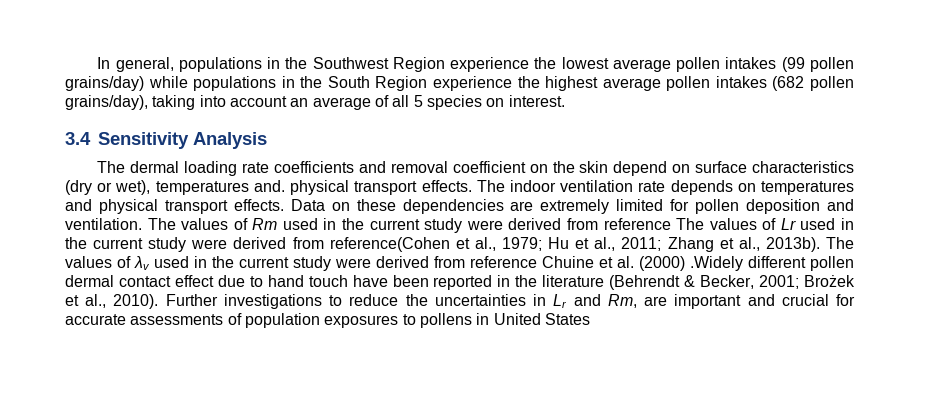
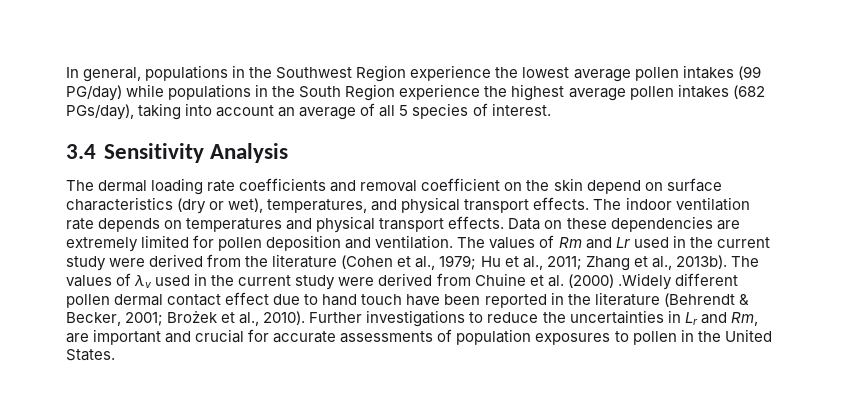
[809,57,854,72] [65,76,144,91] pollen grains/day) -> [66,85,122,101] PG/day)
[809,76,854,91] [65,95,148,110] pollen grains/day), -> [66,104,134,120] PGs/day),
[486,98,505,107] on -> [472,103,488,116] of
[155,180,285,195] temperatures and. -> [267,199,398,213] temperatures, and
[282,218,777,233] used in the current study were derived from reference The values of -> [585,237,612,249] and
[329,237,450,252] reference(Cohen -> [245,254,394,269] the literature (Cohen
[470,256,537,268] reference -> (471, 279) none
[419,313,590,328] pollens in United States -> [632,329,772,345] [66,349,115,361] pollen in the United States.

